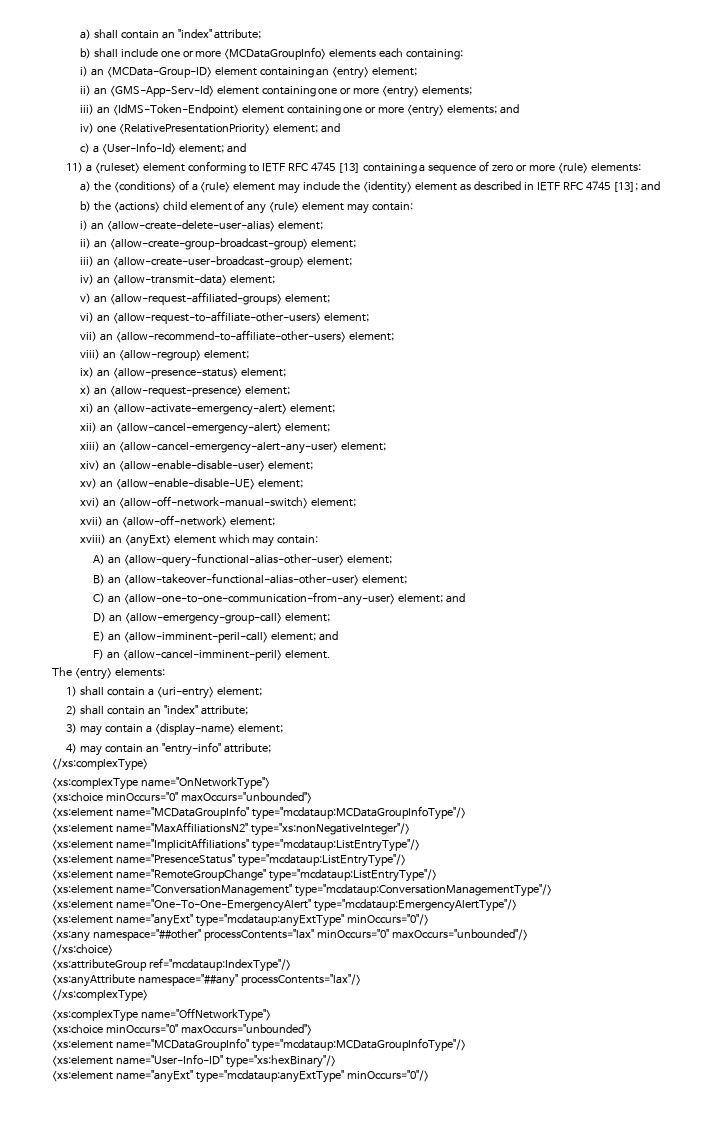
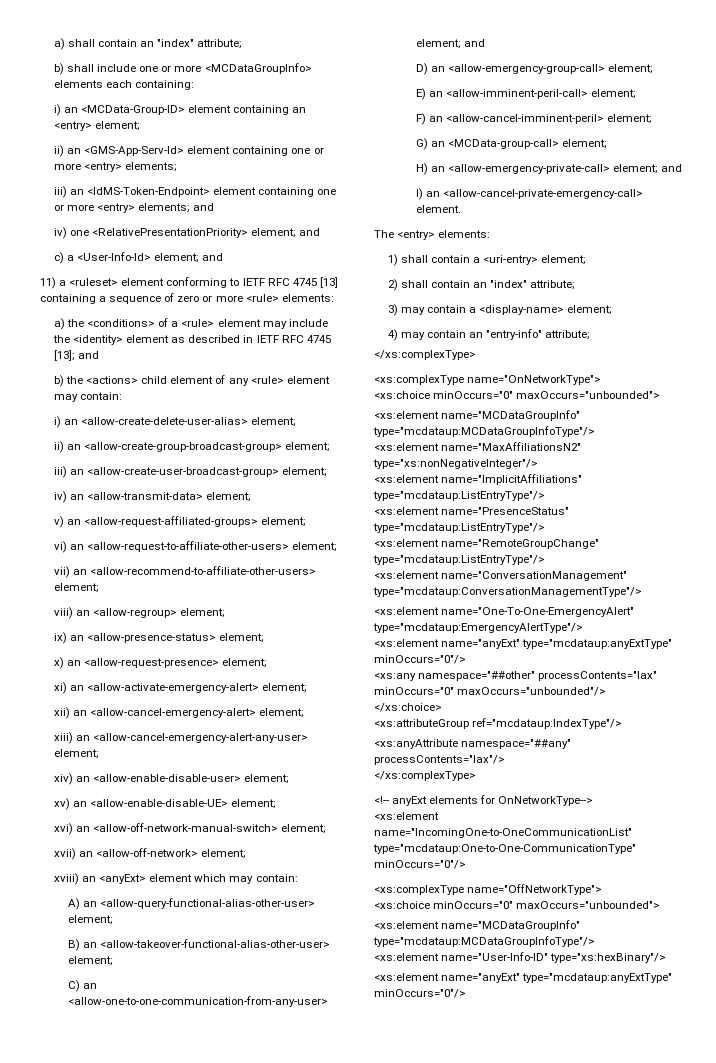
[319,631,339,641] and -> (637, 94) none
(283, 655) none -> [607,114,653,124] [415,138,608,150] [415,163,683,175] [415,188,644,200] element; // G) an <MCData-group-call> element; // H) an <allow-emergency-private-call> element; and // I) an <allow-cancel-private-emergency-call>
(148, 995) none -> [374,795,594,806] [374,812,439,820] [374,828,632,838] [373,844,636,854] [374,860,466,869] // <!-- anyExt elements for OnNetworkType--> // <xs:element name="IncomingOne-to-OneCommunicationList" type="mcdataup:One-to-One-CommunicationType" minOccurs="0"/>

